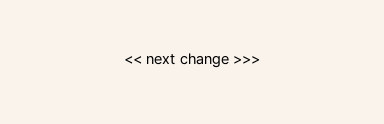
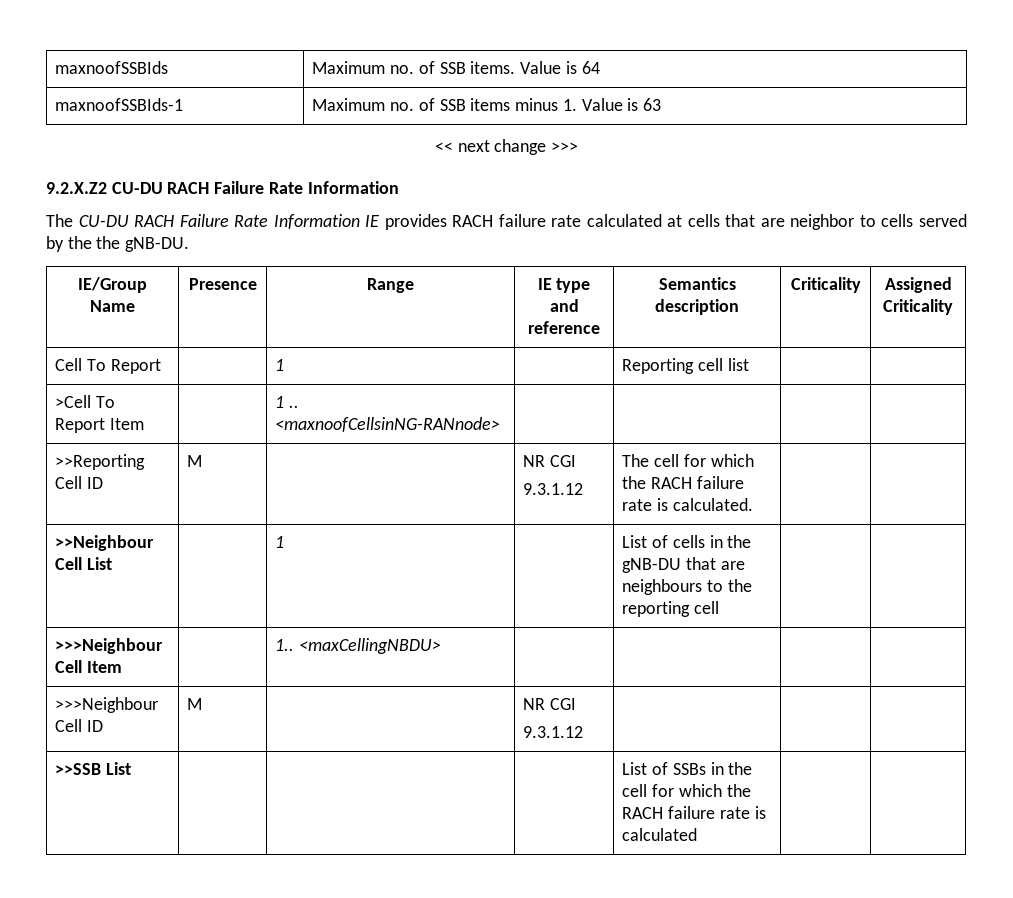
[124,53,260,68] << next change >>> -> [55,61,169,74] [312,61,600,74] [55,98,184,111] [312,98,661,111] [434,139,579,155] [46,181,399,194] [46,214,967,230] [46,236,190,252] [78,277,147,293] [90,300,135,312] [188,278,257,290] [367,278,414,293] [537,278,591,293] [549,299,579,312] [528,321,600,334] [658,277,736,290] [655,299,739,315] [790,277,861,293] [884,277,952,293] [883,299,953,315] [55,358,161,374] [275,359,285,371] [622,358,749,374] [55,395,116,408] [55,418,145,433] [275,396,300,408] [275,417,501,432] [55,454,146,470] [55,476,104,489] [187,455,203,467] [523,455,577,467] [523,483,584,495] [622,454,754,467] [622,476,744,489] [622,498,753,511] [55,535,155,551] [55,557,113,570] [275,536,285,548] [622,535,752,548] [622,557,745,573] [622,579,752,595] [622,601,720,617] [55,638,164,654] [55,660,123,673] [275,638,442,654] [55,697,159,713] [55,719,104,732] [187,698,203,710] [523,698,577,710] [523,726,584,738] [55,762,132,775] [622,762,753,775] [622,784,751,797] [622,806,766,819] [622,828,698,841] maxnoofSSBIds | Maximum no. of SSB items. Value is 64 // maxnoofSSBIds-1 | Maximum no. of SSB items minus 1. Value is 63 // << next change >>> // 9.2.X.Z2 CU-DU RACH Failure Rate Information // The CU-DU RACH Failure Rate Information IE provides RACH failure rate calculated at cells that are neighbor to cells served by the the gNB-DU. // IE/Group Name | Presence | Range | IE type and reference | Semantics description | Criticality | Assigned Criticality // Cell To Report | | 1 | | Reporting cell list | | // >Cell To Report Item | | 1 .. <maxnoofCellsinNG-RANnode> | | | | // >>Reporting Cell ID | M | | NR CGI // 9.3.1.12 | The cell for which the RACH failure rate is calculated. | | // >>Neighbour Cell List | | 1 | | List of cells in the gNB-DU that are neighbours to the reporting cell | | // >>>Neighbour Cell Item | | 1.. <maxCellingNBDU> | | | | // >>>Neighbour Cell ID | M | | NR CGI // 9.3.1.12 | | | // >>SSB List | | | | List of SSBs in the cell for which the RACH failure rate is calculated | |

